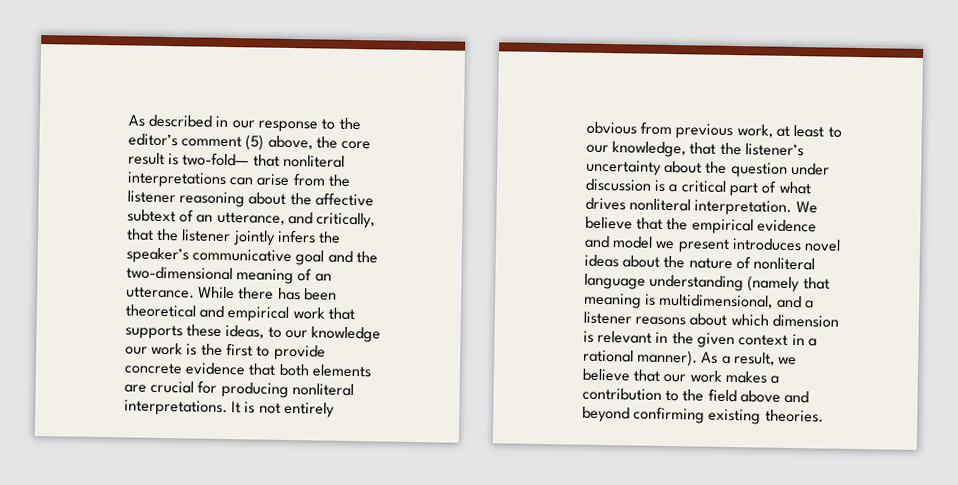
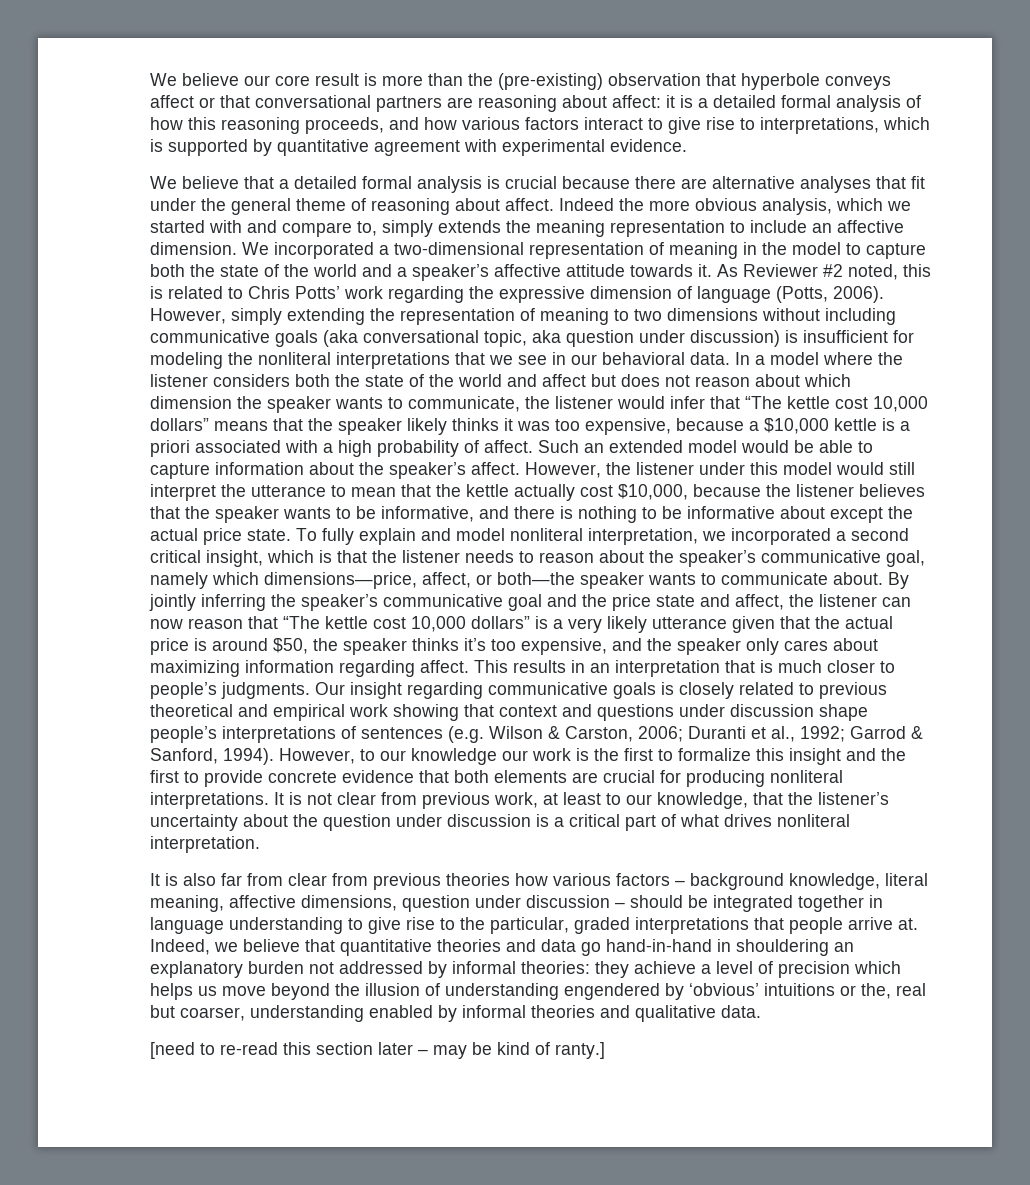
[127,114,361,133] [127,133,372,151] [127,152,345,168] [126,171,351,188] [126,190,374,208] [126,209,376,229] [125,228,316,246] As described in our response to the editor’s comment (5) above, the core result is two-fold— that nonliteral interpretations can arise from the listener reasoning about the affective subtext of an utterance, and critically, that the listener jointly infers -> [149,73,891,90] [149,95,921,112] [149,117,930,134] [149,139,687,156] [149,176,925,193] [149,198,911,215] [149,220,904,237] [149,242,926,259] [149,264,931,281] [149,286,884,303] [149,308,896,325] [149,330,914,347] [149,352,903,369] [149,374,851,387] [149,396,928,413] [149,418,910,435] [149,440,873,457] [149,462,915,479] [149,484,925,501] [149,506,913,523] [149,528,909,545] [149,550,925,567] [149,572,909,589] [148,594,266,611] We believe our core result is more than the (pre-existing) observation that hyperbole conveys affect or that conversational partners are reasoning about affect: it is a detailed formal analysis of how this reasoning proceeds, and how various factors interact to give rise to interpretations, which is supported by quantitative agreement with experimental evidence. // We believe that a detailed formal analysis is crucial because there are alternative analyses that fit under the general theme of reasoning about affect. Indeed the more obvious analysis, which we started with and compare to, simply extends the meaning representation to include an affective dimension. We incorporated a two-dimensional representation of meaning in the model to capture both the state of the world and a speaker’s affective attitude towards it. As Reviewer #2 noted, this is related to Chris Potts’ work regarding the expressive dimension of language (Potts, 2006). However, simply extending the representation of meaning to two dimensions without including communicative goals (aka conversational topic, aka question under discussion) is insufficient for modeling the nonliteral interpretations that we see in our behavioral data. In a model where the listener considers both the state of the world and affect but does not reason about which dimension the speaker wants to communicate, the listener would infer that “The kettle cost 10,000 dollars” means that the speaker likely thinks it was too expensive, because a $10,000 kettle is a priori associated with a high probability of affect. Such an extended model would be able to capture information about the speaker’s affect. However, the listener under this model would still interpret the utterance to mean that the kettle actually cost $10,000, because the listener believes that the speaker wants to be informative, and there is nothing to be informative about except the actual price state. To fully explain and model nonliteral interpretation, we incorporated a second critical insight, which is that the listener needs to reason about the speaker’s communicative goal, namely which dimensions—price, affect, or both—the speaker wants to communicate about. By jointly inferring
[125,266,332,285] [125,286,337,301] [124,304,355,323] [124,324,265,340] two-dimensional meaning of an utterance. While there has been theoretical and empirical work that supports these ideas, -> [611,594,911,611] [149,616,893,633] [149,638,878,655] [149,660,895,677] [149,682,887,699] [149,704,868,721] [149,726,923,743] [149,748,355,765] price state and affect, the listener can now reason that “The kettle cost 10,000 dollars” is a very likely utterance given that the actual price is around $50, the speaker thinks it’s too expensive, and the speaker only cares about maximizing information regarding affect. This results in an interpretation that is much closer to people’s judgments. Our insight regarding communicative goals is closely related to previous theoretical and empirical work showing that context and questions under discussion shape people’s interpretations of sentences (e.g. Wilson & Carston, 2006; Duranti et al., 1992; Garrod & Sanford, 1994). However,
(271, 351) none -> [677,748,906,765] [149,770,199,783] formalize this insight and the first to
[283,401,335,418] [585,121,637,135] entirely obvious -> [336,792,376,805] clear
[795,201,818,214] [584,216,817,235] [583,235,842,253] [583,254,816,271] [583,273,830,293] [582,292,814,309] [582,311,839,328] [582,330,817,349] [582,349,798,367] [581,368,780,384] [581,387,810,404] [581,406,824,425] We believe that the empirical evidence and model we present introduces novel ideas about the nature of nonliteral language understanding (namely that meaning is multidimensional, and a listener reasons about which dimension is relevant in the given context in a rational manner). As a result, we believe that our work makes a contribution to the field above and beyond confirming existing theories. -> [149,873,928,890] [149,895,883,912] [149,917,918,934] [149,939,854,956] [149,961,901,978] [149,983,926,1000] [149,1005,761,1022] [149,1042,605,1059] // It is also far from clear from previous theories how various factors – background knowledge, literal meaning, affective dimensions, question under discussion – should be integrated together in language understanding to give rise to the particular, graded interpretations that people arrive at. Indeed, we believe that quantitative theories and data go hand-in-hand in shouldering an explanatory burden not addressed by informal theories: they achieve a level of precision which helps us move beyond the illusion of understanding engendered by ‘obvious’ intuitions or the, real but coarser, understanding enabled by informal theories and qualitative data. // [need to re-read this section later – may be kind of ranty.]

